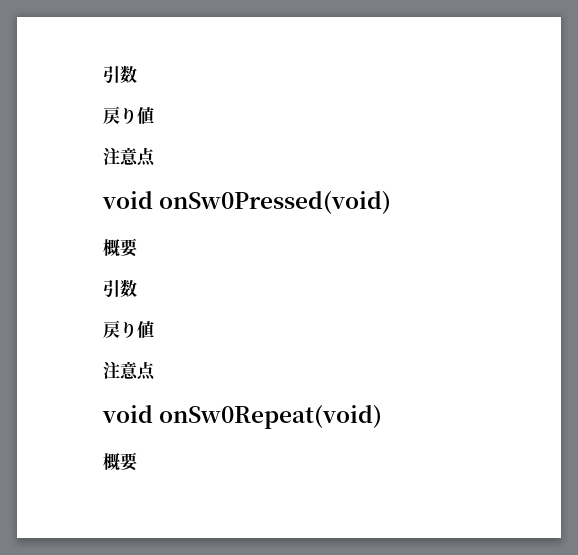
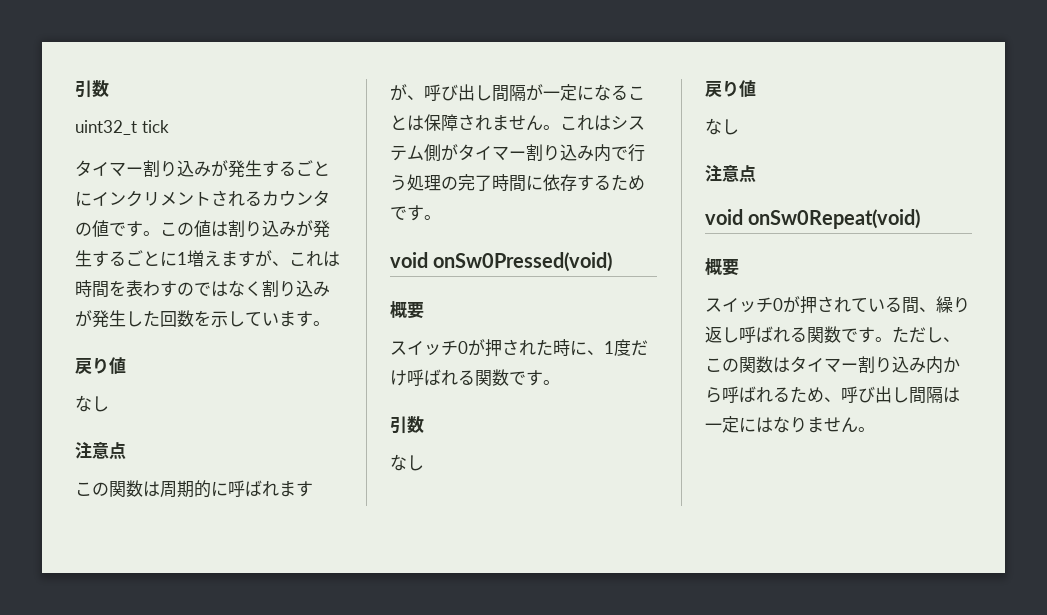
[103,65,137,84] [103,106,154,124] [103,147,155,167] [102,190,392,214] [103,238,138,257] [103,279,137,298] [103,320,154,338] 引数 // 戻り値 // 注意点 // void onSw0Pressed(void) // 概要 // 引数 // 戻り値 -> [75,80,109,98] [75,120,169,135] [75,160,330,178] [75,190,330,207] [75,220,330,238] [75,250,340,267] [75,280,330,298] [75,310,330,328] [75,357,126,374] [75,395,109,412] [75,442,126,459] [75,480,313,498] [390,84,645,102] [390,114,645,131] [390,144,645,162] [390,174,645,192] [390,205,441,221] [390,252,613,272] [390,301,424,319] [390,339,648,357] [390,369,560,386] [390,416,424,434] [390,454,424,471] [705,80,756,97] [705,118,739,135] 引数 // uint32_t tick // タイマー割り込みが発生するごとにインクリメントされるカウンタの値です。この値は割り込みが発生するごとに1増えますが、これは時間を表わすのではなく割り込みが発生した回数を示しています。 // 戻り値 // なし // 注意点 // この関数は周期的に呼ばれますが、呼び出し間隔が一定になることは保障されません。これはシステム側がタイマー割り込み内で行う処理の完了時間に依存するためです。 // void onSw0Pressed(void) // 概要 // スイッチ0が押された時に、1度だけ呼ばれる関数です。 // 引数 // なし // 戻り値 // なし
(138, 461) none -> [705,296,970,314] [705,326,960,343] [705,356,960,374] [705,386,960,404] [705,416,875,433] // スイッチ0が押されている間、繰り返し呼ばれる関数です。ただし、この関数はタイマー割り込み内から呼ばれるため、呼び出し間隔は一定にはなりません。

